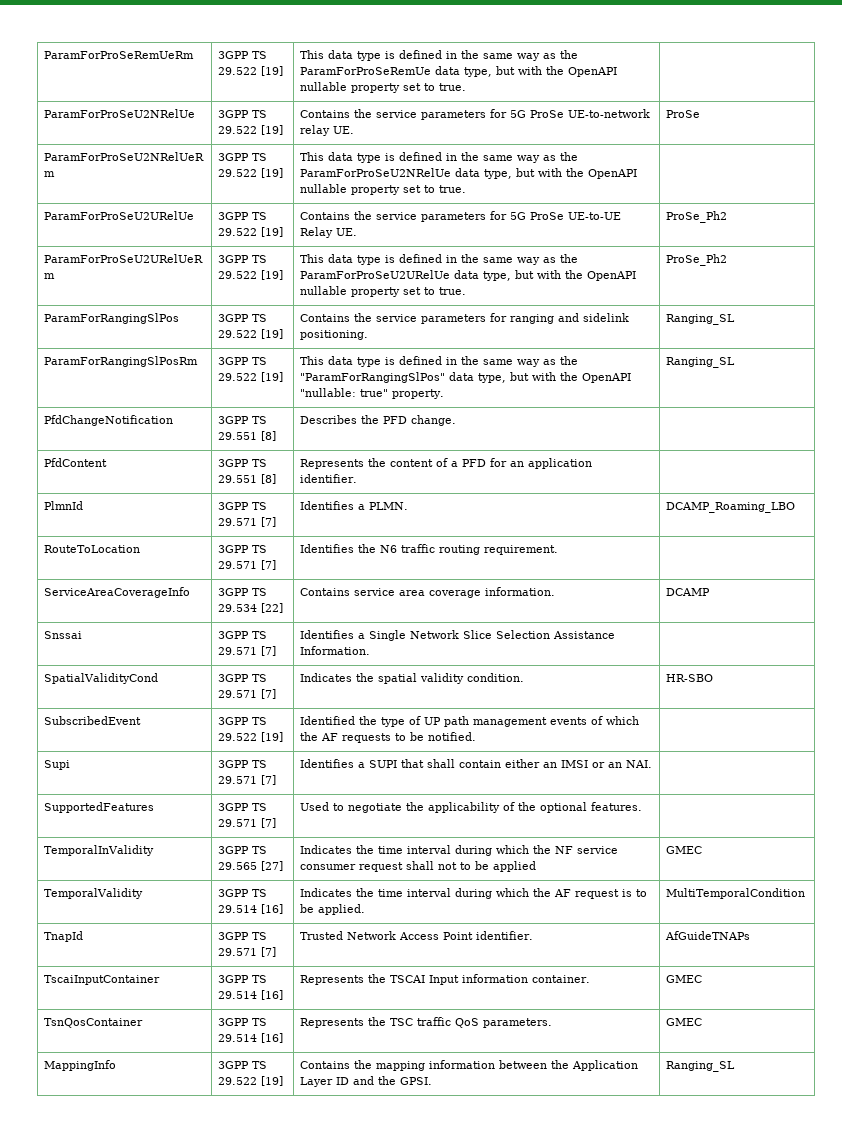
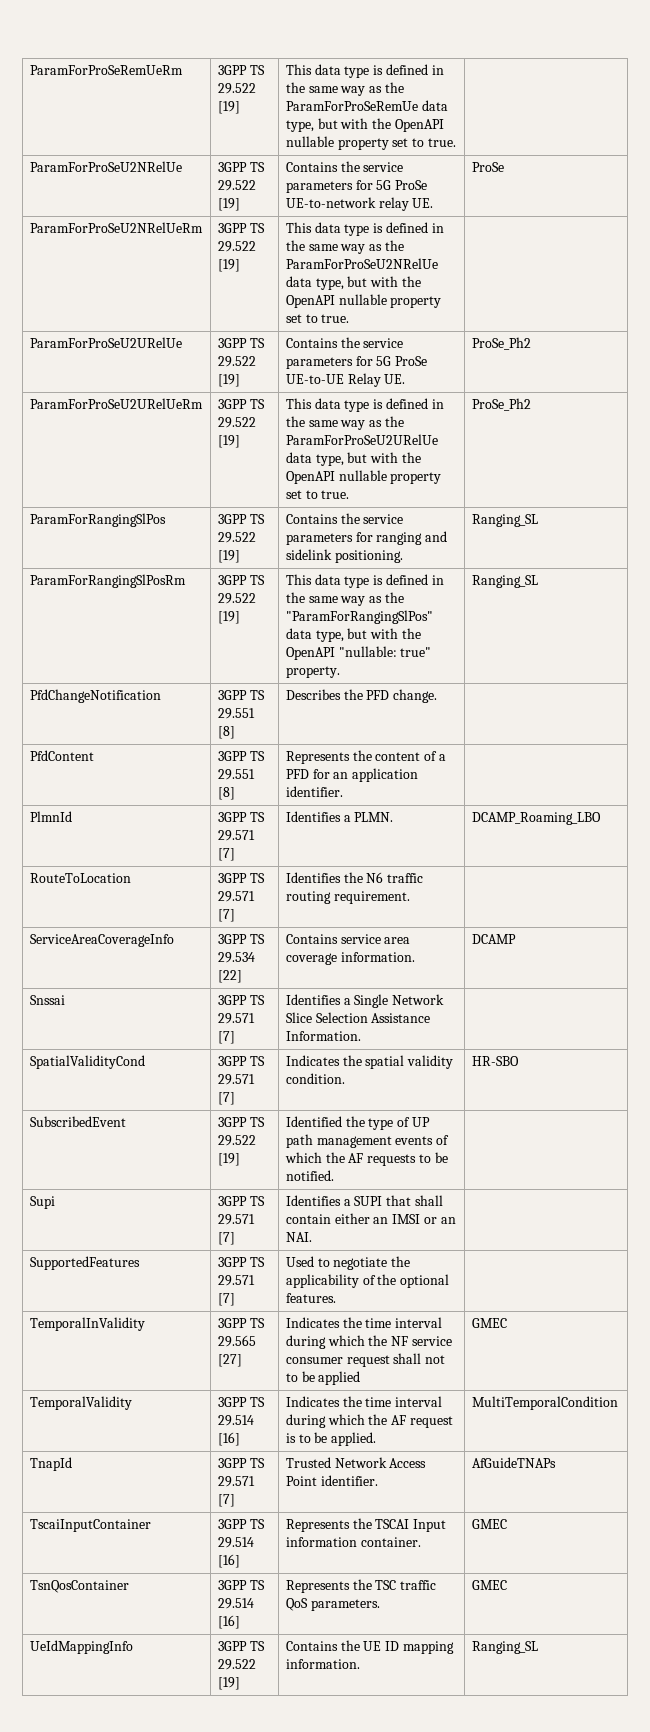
[44,1060,117,1071] [218,1061,268,1069] [218,1076,284,1086] [300,1060,639,1071] [300,1076,433,1087] MappingInfo | 3GPP TS 29.522 [19] | Contains the mapping information between the Application Layer ID and the GPSI. -> [29,1640,133,1654] [217,1641,265,1651] [217,1659,256,1670] [217,1677,240,1690] [285,1640,454,1654] [285,1659,360,1669] UeIdMappingInfo | 3GPP TS 29.522 [19] | Contains the UE ID mapping information.

